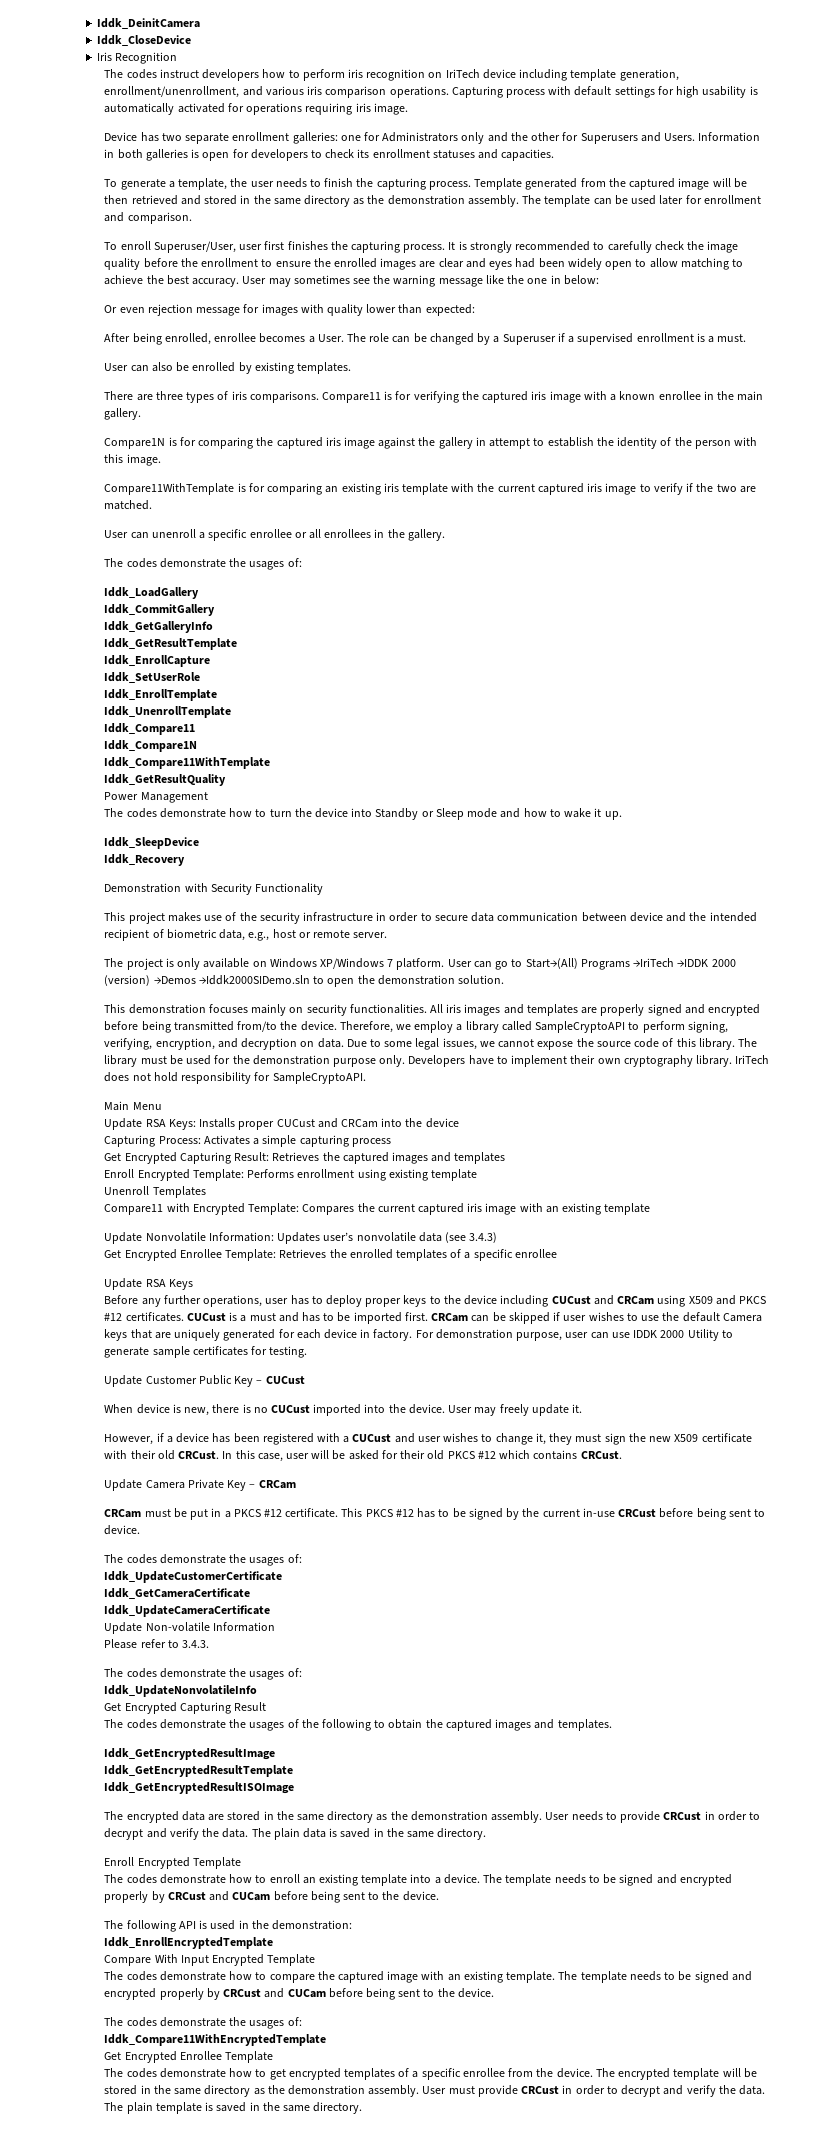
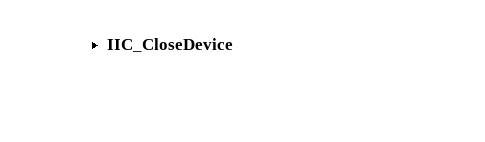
[96,18,200,29] [96,35,191,46] [96,52,178,64] [104,69,679,81] [104,86,758,98] [104,103,408,115] [104,132,761,144] [104,149,555,161] [104,178,747,190] [104,195,761,207] [104,212,192,224] [104,241,739,253] [104,258,744,270] [104,275,599,287] [104,304,475,316] [104,333,747,345] [104,362,351,374] [104,391,764,403] [104,408,142,420] [104,437,758,449] [104,454,161,466] [104,483,756,495] [104,500,153,510] [104,529,445,541] [104,558,302,570] [104,587,200,599] [104,604,216,616] [104,621,214,633] [104,638,238,650] [104,655,211,667] [104,672,201,683] [104,689,218,701] [104,706,232,718] [104,723,196,735] [104,740,198,752] [104,757,271,769] [104,774,227,786] [104,792,208,803] [104,808,622,820] [104,837,200,849] [104,854,186,866] [104,883,324,895] [104,912,757,924] [104,929,388,941] [104,958,736,970] [104,975,504,987] [104,1004,761,1016] [104,1021,728,1033] [104,1038,758,1050] [104,1055,770,1067] [104,1072,366,1084] [104,1101,162,1111] [104,1118,459,1130] [104,1135,391,1147] [104,1152,506,1164] [104,1169,477,1181] [104,1186,206,1198] [104,1203,651,1215] [104,1232,498,1244] [104,1249,557,1261] [104,1278,193,1290] [104,1295,767,1307] [104,1312,762,1324] [104,1329,733,1341] [104,1346,308,1358] [104,1375,305,1387] [104,1404,583,1416] [104,1433,752,1445] [104,1450,622,1462] [104,1479,296,1491] [104,1508,766,1520] [104,1525,141,1535] [104,1554,302,1566] [104,1571,283,1583] [104,1588,251,1599] [104,1605,271,1617] [104,1622,275,1634] [104,1639,210,1649] [104,1668,302,1680] [104,1685,258,1697] [104,1702,267,1714] [104,1719,612,1731] [104,1748,276,1760] [104,1765,294,1777] [104,1782,295,1794] [104,1811,761,1823] [104,1828,487,1840] [104,1857,241,1869] [104,1874,732,1886] [104,1891,439,1903] [104,1920,352,1932] [104,1937,274,1949] [104,1954,316,1966] [104,1971,752,1983] [104,1988,494,2000] [104,2017,302,2029] [104,2034,327,2046] [104,2051,274,2063] [104,2068,757,2080] [104,2085,766,2097] [104,2102,363,2114] Iddk_DeinitCamera // Iddk_CloseDevice // Iris Recognition // The codes instruct developers how to perform iris recognition on IriTech device including template generation, enrollment/unenrollment, and various iris comparison operations. Capturing process with default settings for high usability is automatically activated for operations requiring iris image. // Device has two separate enrollment galleries: one for Administrators only and the other for Superusers and Users. Information in both galleries is open for developers to check its enrollment statuses and capacities. // To generate a template, the user needs to finish the capturing process. Template generated from the captured image will be then retrieved and stored in the same directory as the demonstration assembly. The template can be used later for enrollment and comparison. // To enroll Superuser/User, user first finishes the capturing process. It is strongly recommended to carefully check the image quality before the enrollment to ensure the enrolled images are clear and eyes had been widely open to allow matching to achieve the best accuracy. User may sometimes see the warning message like the one in below: // Or even rejection message for images with quality lower than expected: // After being enrolled, enrollee becomes a User. The role can be changed by a Superuser if a supervised enrollment is a must. // User can also be enrolled by existing templates. // There are three types of iris comparisons. Compare11 is for verifying the captured iris image with a known enrollee in the main gallery. // Compare1N is for comparing the captured iris image against the gallery in attempt to establish the identity of the person with this image. // Compare11WithTemplate is for comparing an existing iris template with the current captured iris image to verify if the two are matched. // User can unenroll a specific enrollee or all enrollees in the gallery. // The codes demonstrate the usages of: // Iddk_LoadGallery // Iddk_CommitGallery // Iddk_GetGalleryInfo // Iddk_GetResultTemplate // Iddk_EnrollCapture // Iddk_SetUserRole // Iddk_EnrollTemplate // Iddk_UnenrollTemplate // Iddk_Compare11 // Iddk_Compare1N // Iddk_Compare11WithTemplate // Iddk_GetResultQuality // Power Management // The codes demonstrate how to turn the device into Standby or Sleep mode and how to wake it up. // Iddk_SleepDevice // Iddk_Recovery // Demonstration with Security Functionality // This project makes use of the security infrastructure in order to secure data communication between device and the intended recipient of biometric data, e.g., host or remote server. // The project is only available on Windows XP/Windows 7 platform. User can go to Start→(All) Programs →IriTech →IDDK 2000 (version) →Demos →Iddk2000SIDemo.sln to open the demonstration solution. // This demonstration focuses mainly on security functionalities. All iris images and templates are properly signed and encrypted before being transmitted from/to the device. Therefore, we employ a library called SampleCryptoAPI to perform signing, verifying, encryption, and decryption on data. Due to some legal issues, we cannot expose the source code of this library. The library must be used for the demonstration purpose only. Developers have to implement their own cryptography library. IriTech does not hold responsibility for SampleCryptoAPI. // Main Menu // Update RSA Keys: Installs proper CUCust and CRCam into the device // Capturing Process: Activates a simple capturing process // Get Encrypted Capturing Result: Retrieves the captured images and templates // Enroll Encrypted Template: Performs enrollment using existing template // Unenroll Templates // Compare11 with Encrypted Template: Compares the current captured iris image with an existing template // Update Nonvolatile Information: Updates user’s nonvolatile data (see 3.4.3) // Get Encrypted Enrollee Template: Retrieves the enrolled templates of a specific enrollee // Update RSA Keys // Before any further operations, user has to deploy proper keys to the device including CUCust and CRCam using X509 and PKCS #12 certificates. CUCust is a must and has to be imported first. CRCam can be skipped if user wishes to use the default Camera keys that are uniquely generated for each device in factory. For demonstration purpose, user can use IDDK 2000 Utility to generate sample certificates for testing. // Update Customer Public Key – CUCust // When device is new, there is no CUCust imported into the device. User may freely update it. // However, if a device has been registered with a CUCust and user wishes to change it, they must sign the new X509 certificate with their old CRCust. In this case, user will be asked for their old PKCS #12 which contains CRCust. // Update Camera Private Key – CRCam // CRCam must be put in a PKCS #12 certificate. This PKCS #12 has to be signed by the current in-use CRCust before being sent to device. // The codes demonstrate the usages of: // Iddk_UpdateCustomerCertificate // Iddk_GetCameraCertificate // Iddk_UpdateCameraCertificate // Update Non-volatile Information // Please refer to 3.4.3. // The codes demonstrate the usages of: // Iddk_UpdateNonvolatileInfo // Get Encrypted Capturing Result // The codes demonstrate the usages of the following to obtain the captured images and templates. // Iddk_GetEncryptedResultImage // Iddk_GetEncryptedResultTemplate // Iddk_GetEncryptedResultISOImage // The encrypted data are stored in the same directory as the demonstration assembly. User needs to provide CRCust in order to decrypt and verify the data. The plain data is saved in the same directory. // Enroll Encrypted Template // The codes demonstrate how to enroll an existing template into a device. The template needs to be signed and encrypted properly by CRCust and CUCam before being sent to the device. // The following API is used in the demonstration: // Iddk_EnrollEncryptedTemplate // Compare With Input Encrypted Template // The codes demonstrate how to compare the captured image with an existing template. The template needs to be signed and encrypted properly by CRCust and CUCam before being sent to the device. // The codes demonstrate the usages of: // Iddk_Compare11WithEncryptedTemplate // Get Encrypted Enrollee Template // The codes demonstrate how to get encrypted templates of a specific enrollee from the device. The encrypted template will be stored in the same directory as the demonstration assembly. User must provide CRCust in order to decrypt and verify the data. The plain template is saved in the same directory. -> [107,38,234,52] IIC_CloseDevice

